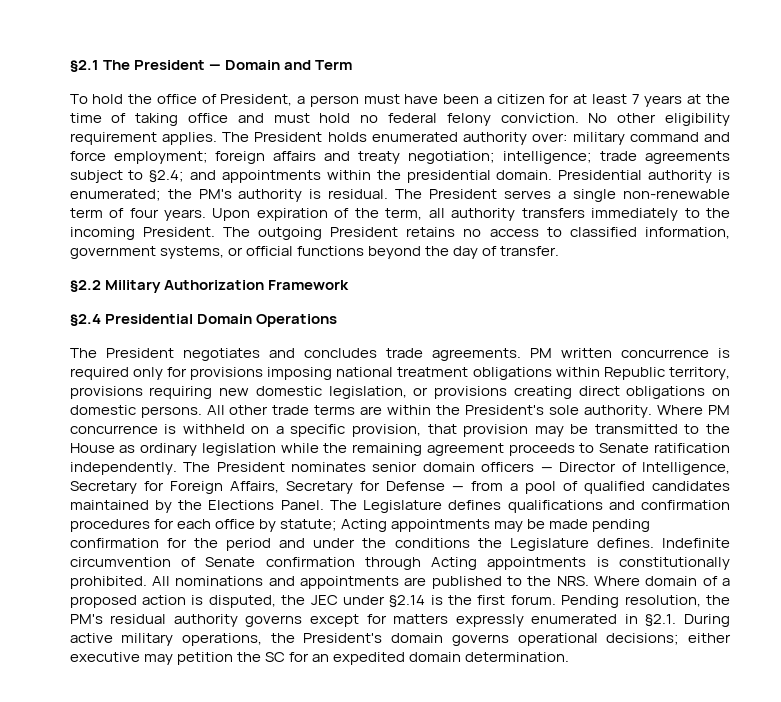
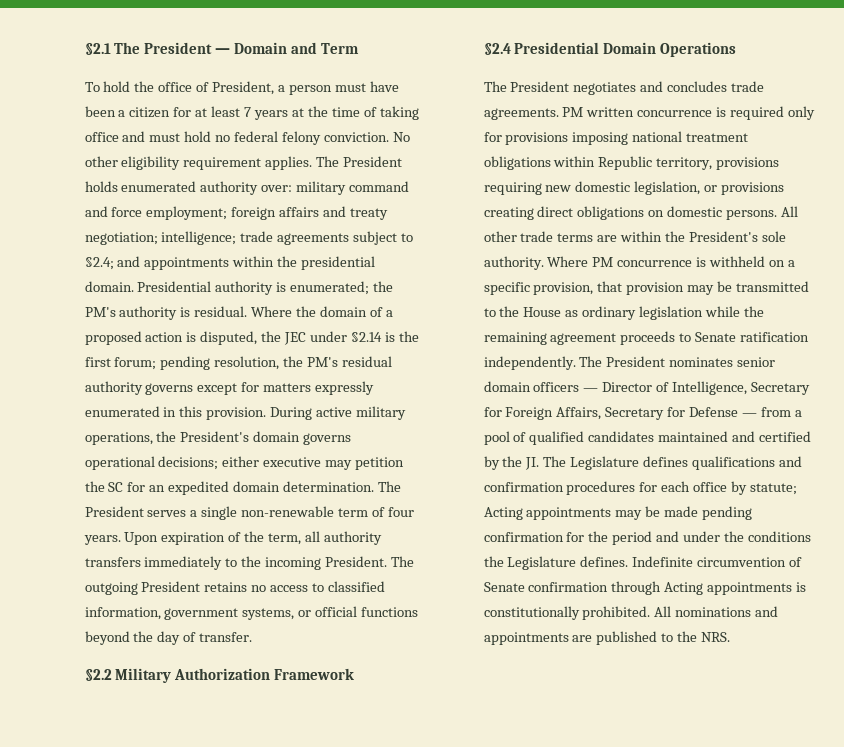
(389, 194) none -> [251,306,393,317] [84,331,419,345] [84,356,393,370] [84,381,375,395] [84,406,407,420] [84,431,352,445] [84,456,405,470] [84,481,375,495] Where the domain of a proposed action is disputed, the JEC under §2.14 is the first forum; pending resolution, the PM's residual authority governs except for matters expressly enumerated in this provision. During active military operations, the President's domain governs operational decisions; either executive may petition the SC for an expedited domain determination.
[154,500,324,513] by the Elections Panel. -> [732,431,812,442] [483,456,540,470] and certified by the JI.
[593,576,731,586] [69,595,731,608] [69,614,731,627] [69,633,732,646] [69,652,570,665] Where domain of a proposed action is disputed, the JEC under §2.14 is the first forum. Pending resolution, the PM's residual authority governs except for matters expressly enumerated in §2.1. During active military operations, the President's domain governs operational decisions; either executive may petition the SC for an expedited domain determination. -> (731, 637) none

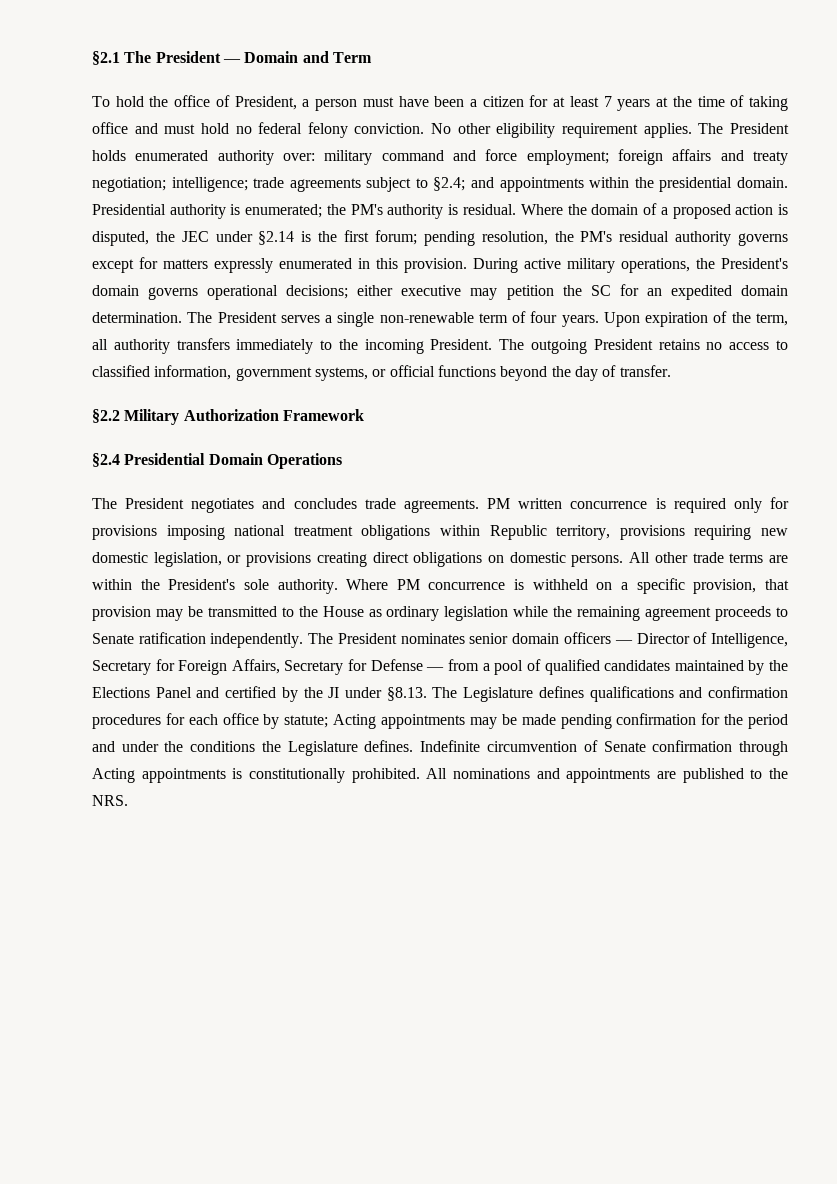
(729, 436) none -> [748,660,788,675] [91,687,192,698] by the Elections Panel
[525,457,540,470] JI. -> [328,687,427,701] JI under §8.13.

